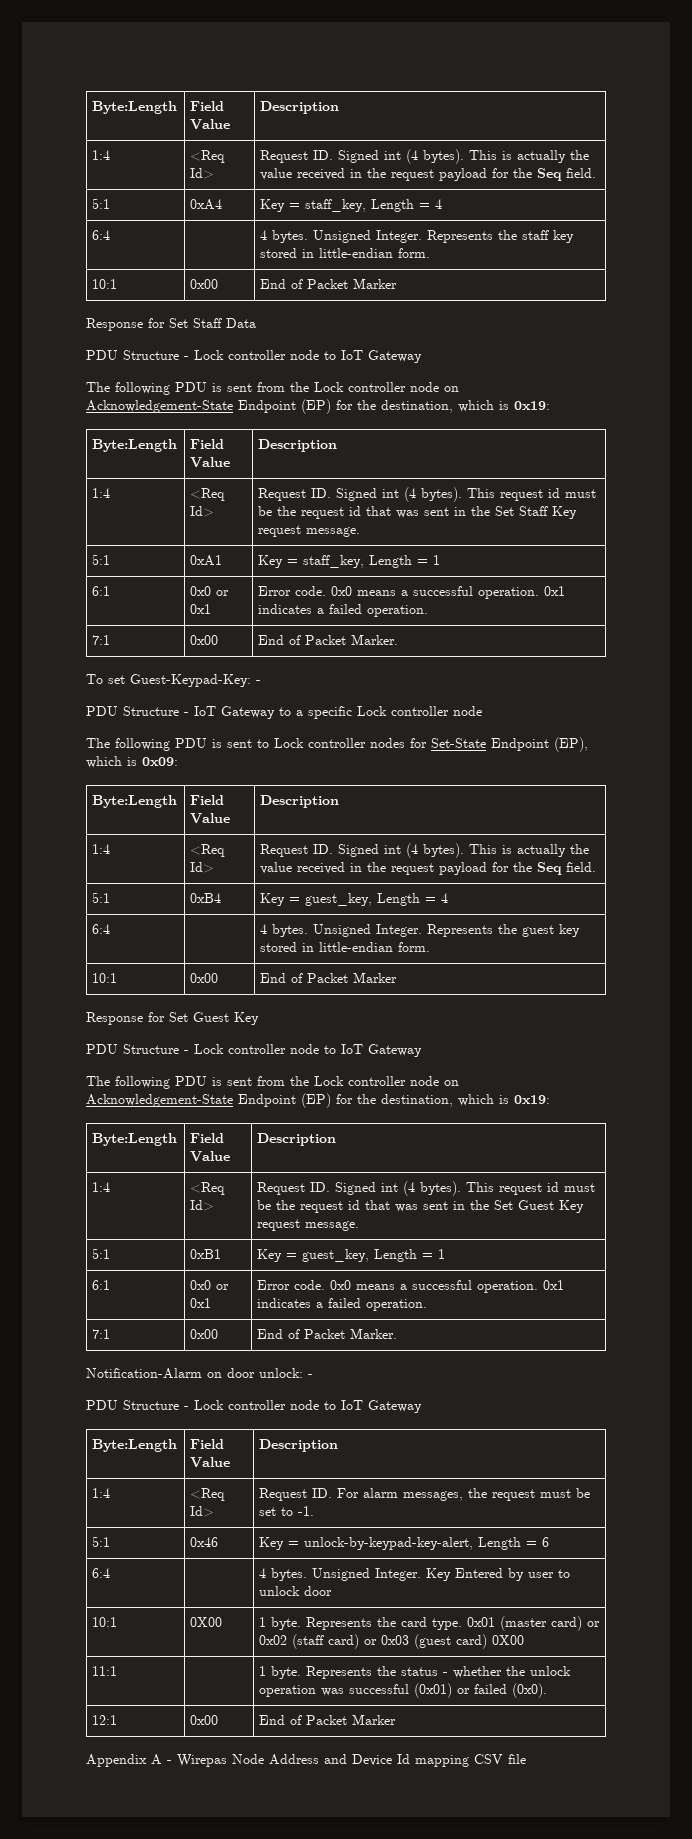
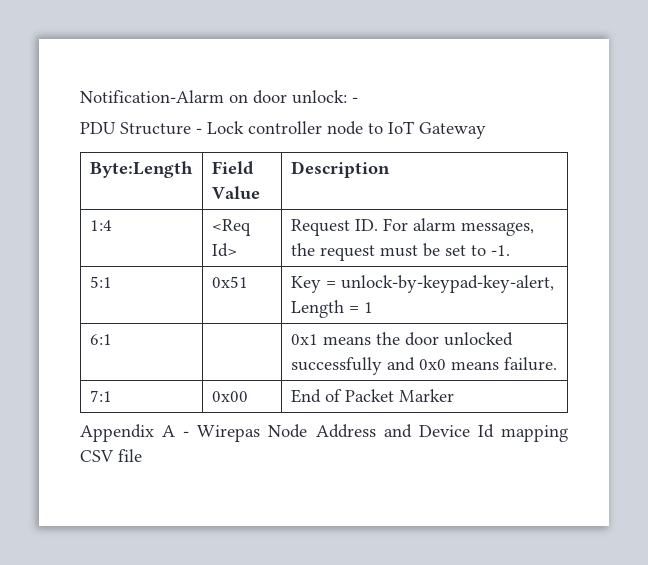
[92,101,178,114] [190,101,225,111] [190,119,231,130] [260,101,340,114] [92,150,111,160] [190,150,226,163] [190,168,215,179] [260,149,590,164] [260,168,597,181] [92,198,111,209] [190,199,223,210] [260,199,443,212] [92,230,111,240] [260,230,575,243] [260,248,431,258] [92,279,118,289] [190,279,219,289] [260,278,398,289] [86,318,256,331] [86,350,422,363] [86,382,459,395] [86,399,550,414] [92,439,178,452] [190,439,225,449] [190,457,231,468] [258,439,338,452] [92,488,111,498] [190,488,226,501] [190,506,215,517] [258,487,597,502] [258,506,578,519] [258,525,361,537] [92,554,111,565] [190,555,223,566] [258,555,441,568] [92,586,111,596] [190,586,230,596] [190,604,212,614] [258,586,566,599] [258,604,429,617] [92,635,111,645] [190,635,219,645] [258,634,399,645] [86,674,261,687] [86,706,482,719] [86,737,588,752] [86,756,178,768] [92,795,178,808] [190,795,225,805] [190,813,231,824] [260,795,340,808] [92,844,111,854] [190,844,226,857] [190,862,215,873] [260,843,590,858] [260,862,597,875] [92,892,111,903] [190,893,222,903] [260,893,449,906] [92,924,111,934] [260,924,581,937] [260,942,431,952] [92,973,118,983] [190,973,219,983] [260,972,398,983] [86,1012,259,1025] [86,1044,422,1057] [86,1076,459,1089] [86,1093,550,1108] [92,1133,178,1146] [190,1133,225,1143] [190,1151,231,1162] [257,1133,337,1146] [92,1182,111,1192] [190,1182,226,1195] [190,1200,215,1211] [257,1181,596,1196] [257,1200,585,1213] [257,1219,360,1231] [92,1248,111,1259] [190,1249,222,1259] [257,1249,446,1262] [92,1280,111,1290] [190,1280,230,1290] [190,1298,212,1308] [257,1280,565,1293] [257,1298,428,1311] [92,1329,111,1339] [190,1329,219,1339] [257,1328,398,1339] Byte:Length | Field Value | Description // 1:4 | <Req Id> | Request ID. Signed int (4 bytes). This is actually the value received in the request payload for the Seq field. // 5:1 | 0xA4 | Key = staff_key, Length = 4 // 6:4 | | 4 bytes. Unsigned Integer. Represents the staff key stored in little-endian form. // 10:1 | 0x00 | End of Packet Marker // Response for Set Staff Data // PDU Structure - Lock controller node to IoT Gateway // The following PDU is sent from the Lock controller node on Acknowledgement-State Endpoint (EP) for the destination, which is 0x19: // Byte:Length | Field Value | Description // 1:4 | <Req Id> | Request ID. Signed int (4 bytes). This request id must be the request id that was sent in the Set Staff Key request message. // 5:1 | 0xA1 | Key = staff_key, Length = 1 // 6:1 | 0x0 or 0x1 | Error code. 0x0 means a successful operation. 0x1 indicates a failed operation. // 7:1 | 0x00 | End of Packet Marker. // To set Guest-Keypad-Key: - // PDU Structure - IoT Gateway to a specific Lock controller node // The following PDU is sent to Lock controller nodes for Set-State Endpoint (EP), which is 0x09: // Byte:Length | Field Value | Description // 1:4 | <Req Id> | Request ID. Signed int (4 bytes). This is actually the value received in the request payload for the Seq field. // 5:1 | 0xB4 | Key = guest_key, Length = 4 // 6:4 | | 4 bytes. Unsigned Integer. Represents the guest key stored in little-endian form. // 10:1 | 0x00 | End of Packet Marker // Response for Set Guest Key // PDU Structure - Lock controller node to IoT Gateway // The following PDU is sent from the Lock controller node on Acknowledgement-State Endpoint (EP) for the destination, which is 0x19: // Byte:Length | Field Value | Description // 1:4 | <Req Id> | Request ID. Signed int (4 bytes). This request id must be the request id that was sent in the Set Guest Key request message. // 5:1 | 0xB1 | Key = guest_key, Length = 1 // 6:1 | 0x0 or 0x1 | Error code. 0x0 means a successful operation. 0x1 indicates a failed operation. // 7:1 | 0x00 | End of Packet Marker. // -> (80, 96) none
[190,1537,219,1547] 0x46 -> [211,276,248,288] 0x51
[542,1537,550,1547] [92,1568,111,1578] [259,1568,571,1581] [259,1586,333,1596] [92,1617,118,1627] [190,1617,223,1627] [259,1616,601,1631] [259,1634,525,1649] [92,1666,118,1676] [259,1666,572,1679] [259,1683,548,1698] [92,1715,118,1725] 6 // 6:4 | | 4 bytes. Unsigned Integer. Key Entered by user to unlock door // 10:1 | 0X00 | 1 byte. Represents the card type. 0x01 (master card) or 0x02 (staff card) or 0x03 (guest card) 0X00 // 11:1 | | 1 byte. Represents the status - whether the unlock operation was successful (0x01) or failed (0x0). // 12:1 -> [363,302,373,313] [89,334,112,345] [290,332,513,346] [290,357,557,375] [89,390,112,402] 1 // 6:1 | | 0x1 means the door unlocked successfully and 0x0 means failure. // 7:1

